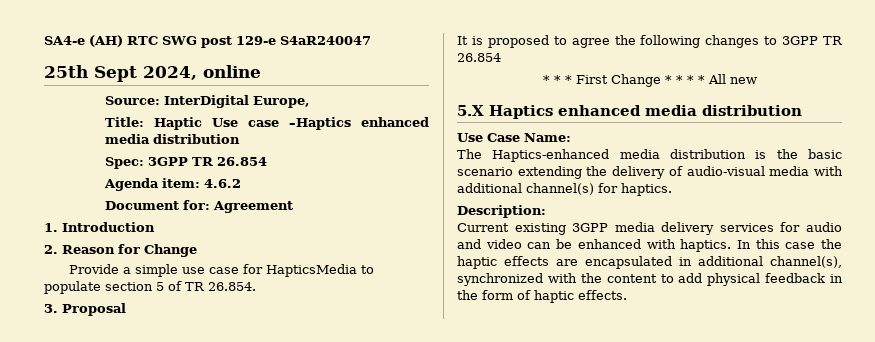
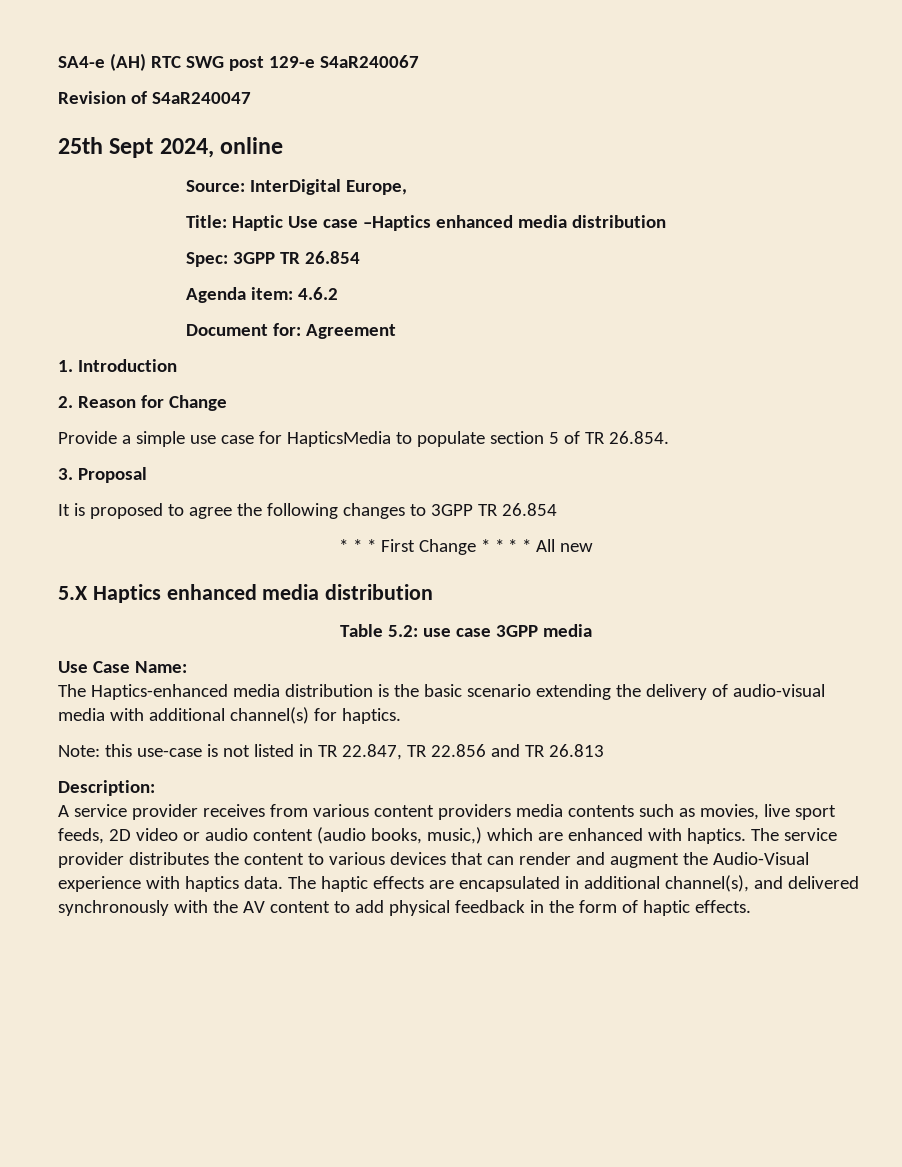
(276, 40) none -> [319,55,419,68] [58,91,147,104] S4aR240067 // Revision of
(802, 110) none -> [340,624,592,637] // Table 5.2: use case 3GPP media
[457,205,546,218] [457,222,842,235] [457,239,842,252] Description: // Current existing 3GPP media delivery services for audio and video can be enhanced with haptics. In this case the -> [58,744,604,760] [58,780,155,796] [58,804,836,820] [58,827,837,844] [58,852,809,868] [58,876,316,892] Note: this use-case is not listed in TR 22.847, TR 22.856 and TR 26.813 // Description: // A service provider receives from various content providers media contents such as movies, live sport feeds, 2D video or audio content (audio books, music,) which are enhanced with haptics. The service provider distributes the content to various devices that can render and augment the Audio-Visual experience with haptics data. The
[457,273,543,286] synchronized -> [753,876,859,889] [58,900,169,916] and delivered synchronously
(602, 278) none -> [242,901,265,913] AV

